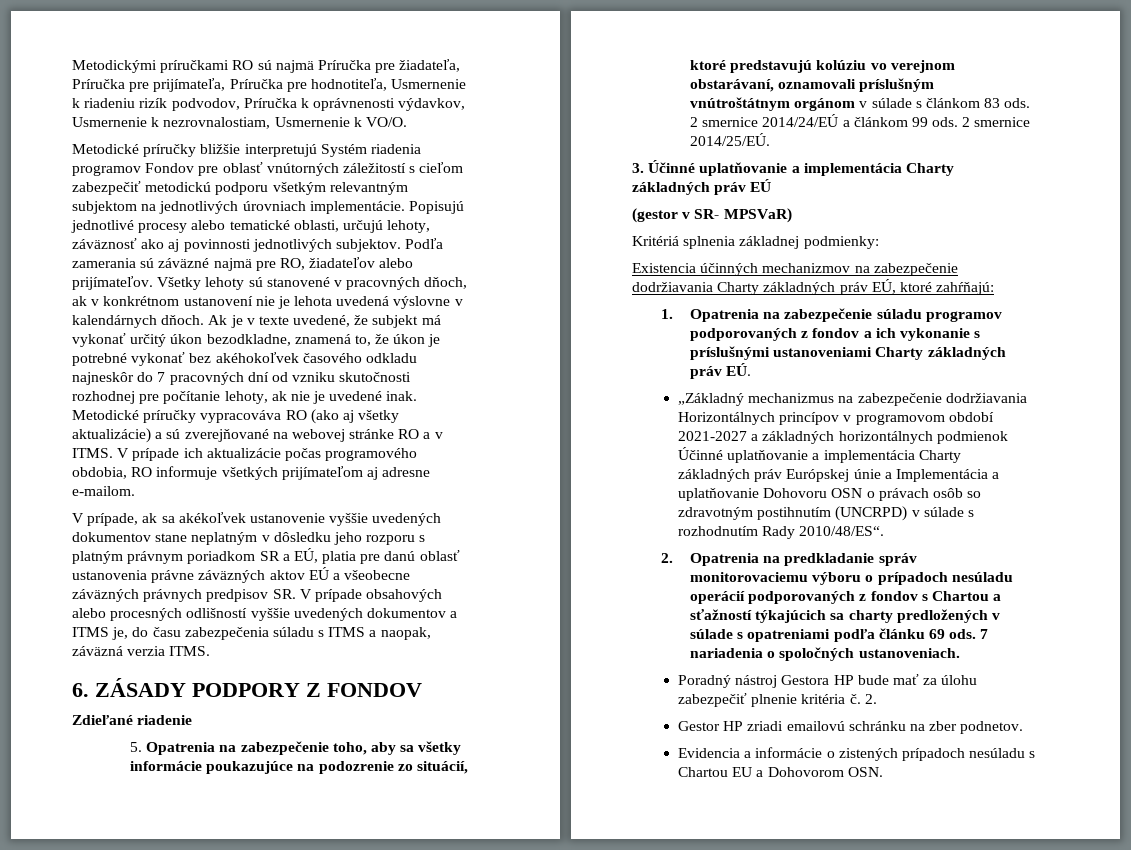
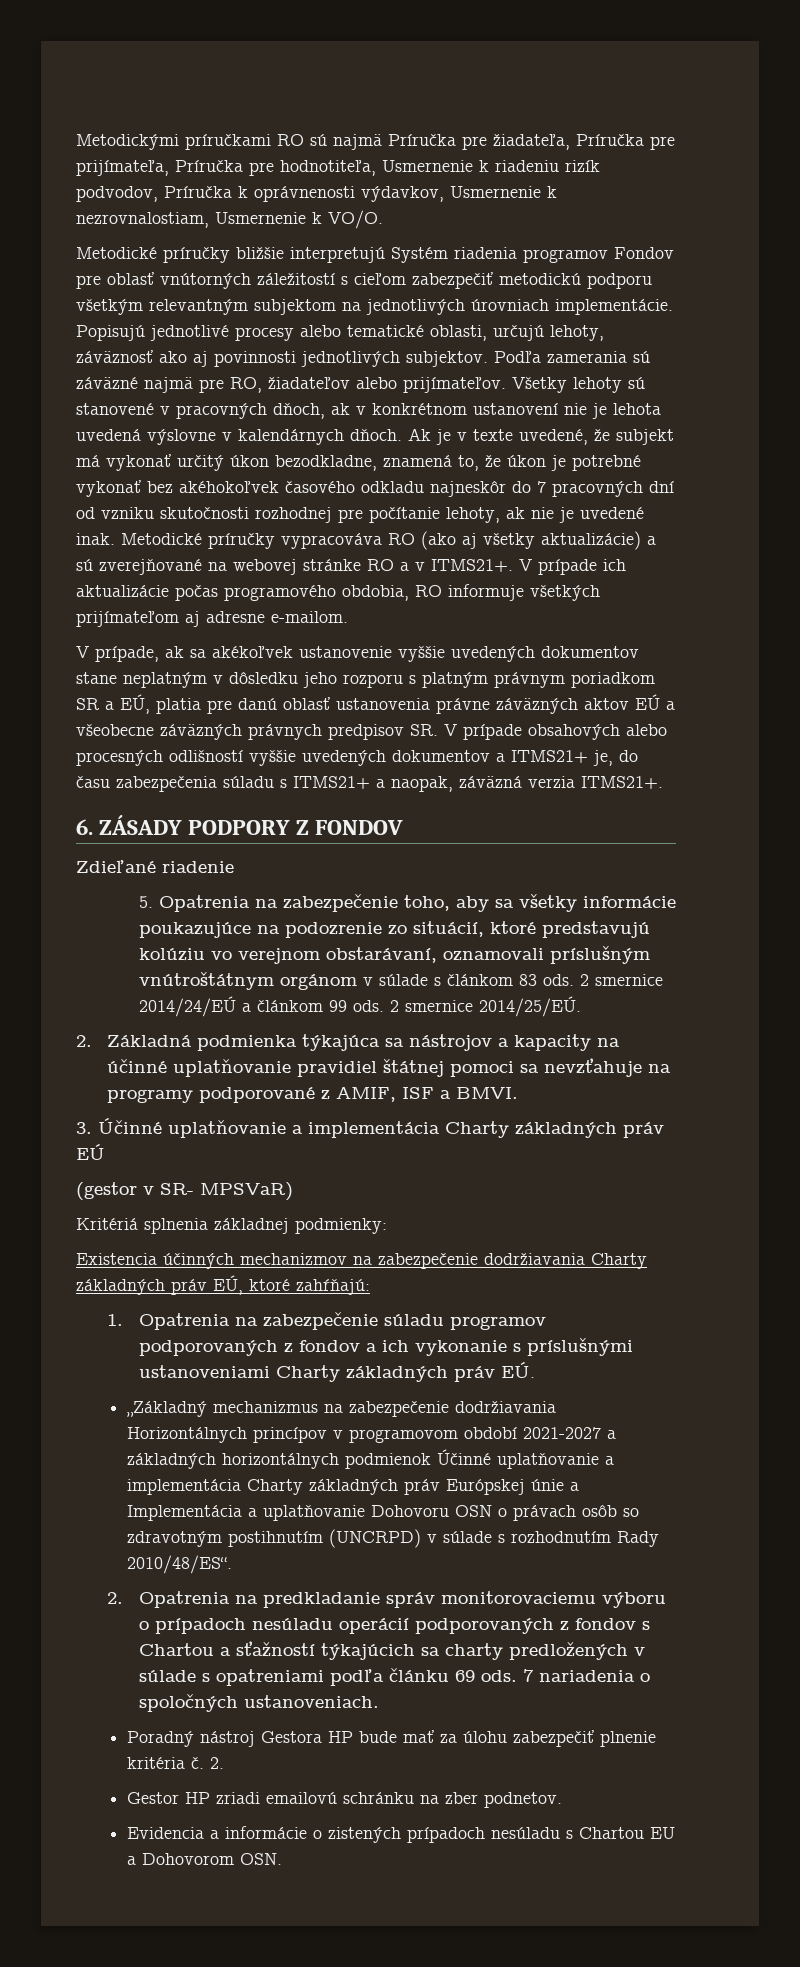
[72,448,113,458] ITMS. -> [431,559,513,572] ITMS21+.
[72,627,109,637] ITMS -> [511,750,588,763] ITMS21+
[328,627,366,637] ITMS -> [293,776,370,789] ITMS21+
[169,646,211,656] ITMS. -> [581,776,663,789] ITMS21+.
(771, 139) none -> [76,1034,621,1051] [107,1058,672,1077] [107,1087,519,1103] // 2. Základná podmienka týkajúca sa nástrojov a kapacity na účinné uplatňovanie pravidiel štátnej pomoci sa nevzťahuje na programy podporované z AMIF, ISF a BMVI.

